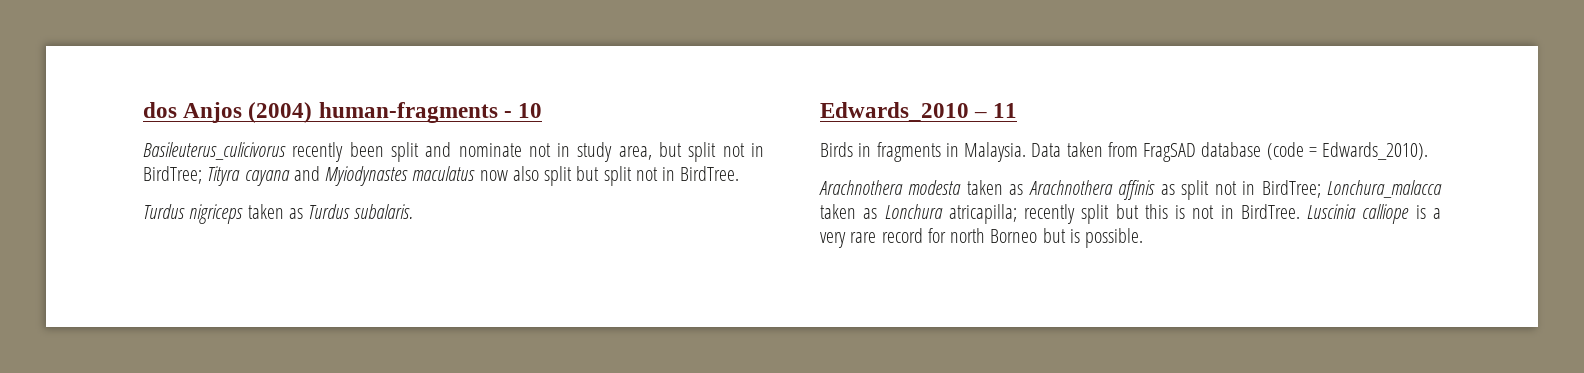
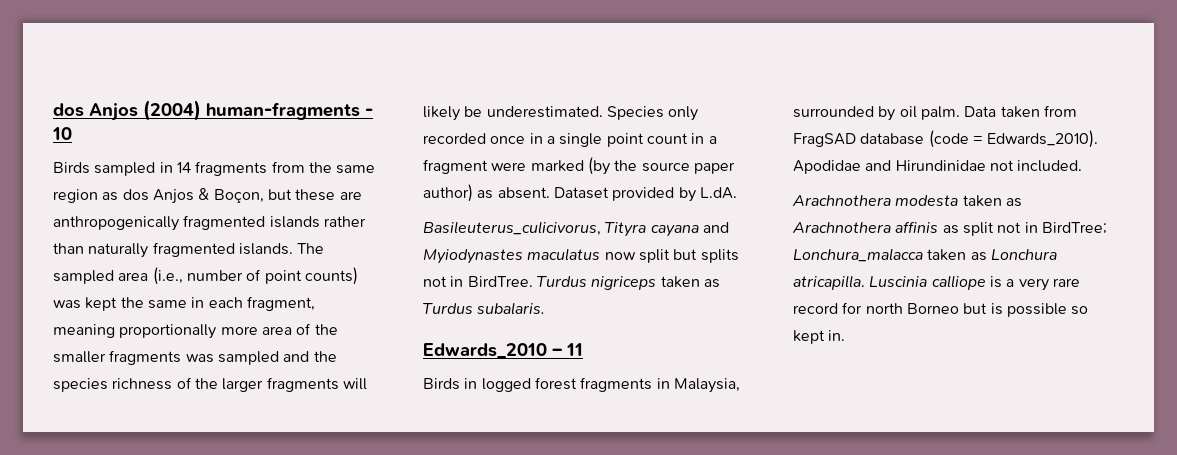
[143,142,764,162] [143,166,202,184] Basileuterus_culicivorus recently been split and nominate not in study area, but split not in BirdTree; -> [53,161,376,176] [53,188,362,204] [53,215,366,231] [53,242,325,258] [53,267,358,285] [53,296,315,311] [53,323,338,339] [53,350,337,365] [53,377,367,392] [423,106,699,121] [423,133,717,147] [423,157,735,175] [423,184,737,202] [423,221,601,236] Birds sampled in 14 fragments from the same region as dos Anjos & Boçon, but these are anthropogenically fragmented islands rather than naturally fragmented islands. The sampled area (i.e., number of point counts) was kept the same in each fragment, meaning proportionally more area of the smaller fragments was sampled and the species richness of the larger fragments will likely be underestimated. Species only recorded once in a single point count in a fragment were marked (by the source paper author) as absent. Dataset provided by L.dA. // Basileuterus_culicivorus,
[512,166,740,186] also split but split not in BirdTree. // -> [638,249,739,263] [423,276,533,287] split but splits not in BirdTree.
[876,142,1027,162] fragments in Malaysia. -> [481,377,740,393] [793,106,960,121] logged forest fragments in Malaysia, surrounded by oil palm.
(1429, 151) none -> [793,160,1083,174] Apodidae and Hirundinidae not included.
[948,204,1300,224] atricapilla; recently split but this is not in BirdTree. -> [793,275,865,290] atricapilla.
[1085,228,1144,248] possible. -> [1006,303,1089,317] [793,330,846,344] possible so kept in.

